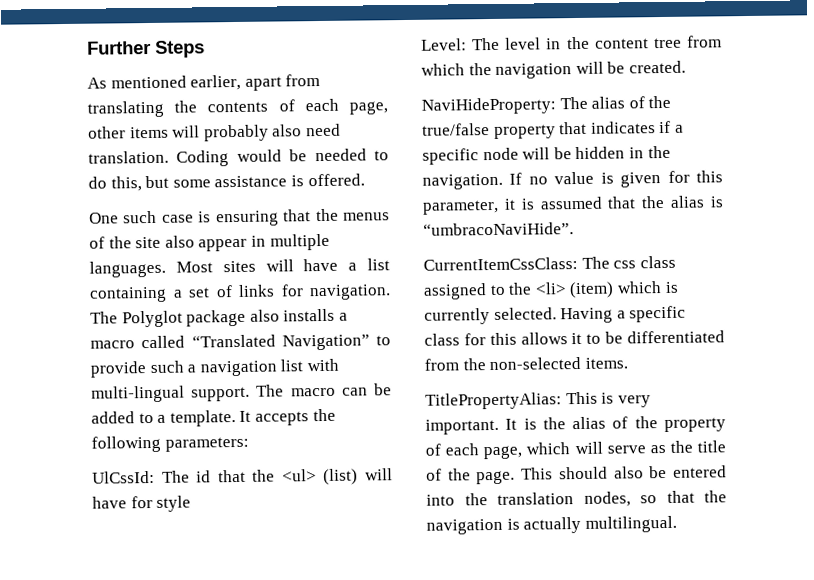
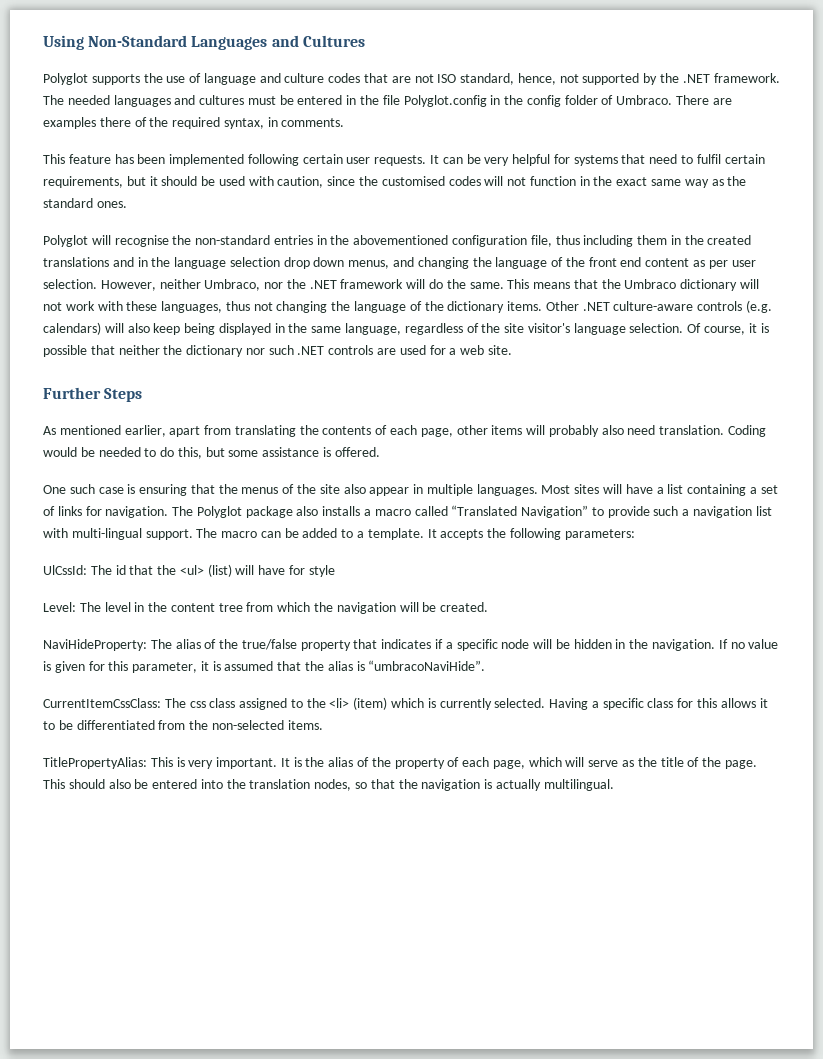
(87, 47) none -> [43,35,365,50] [43,73,780,85] [43,95,732,107] [43,117,345,129] [43,154,765,166] [43,176,747,188] [43,198,127,208] [43,235,752,247] [43,257,756,269] [43,279,760,291] [43,300,773,313] [43,322,769,335] [43,345,512,357] Using Non-Standard Languages and Cultures // Polyglot supports the use of language and culture codes that are not ISO standard, hence, not supported by the .NET framework. The needed languages and cultures must be entered in the file Polyglot.config in the config folder of Umbraco. There are examples there of the required syntax, in comments. // This feature has been implemented following certain user requests. It can be very helpful for systems that need to fulfil certain requirements, but it should be used with caution, since the customised codes will not function in the exact same way as the standard ones. // Polyglot will recognise the non-standard entries in the abovementioned configuration file, thus including them in the created translations and in the language selection drop down menus, and changing the language of the front end content as per user selection. However, neither Umbraco, nor the .NET framework will do the same. This means that the Umbraco dictionary will not work with these languages, thus not changing the language of the dictionary items. Other .NET culture-aware controls (e.g. calendars) will also keep being displayed in the same language, regardless of the site visitor's language selection. Of course, it is possible that neither the dictionary nor such .NET controls are used for a web site. //

